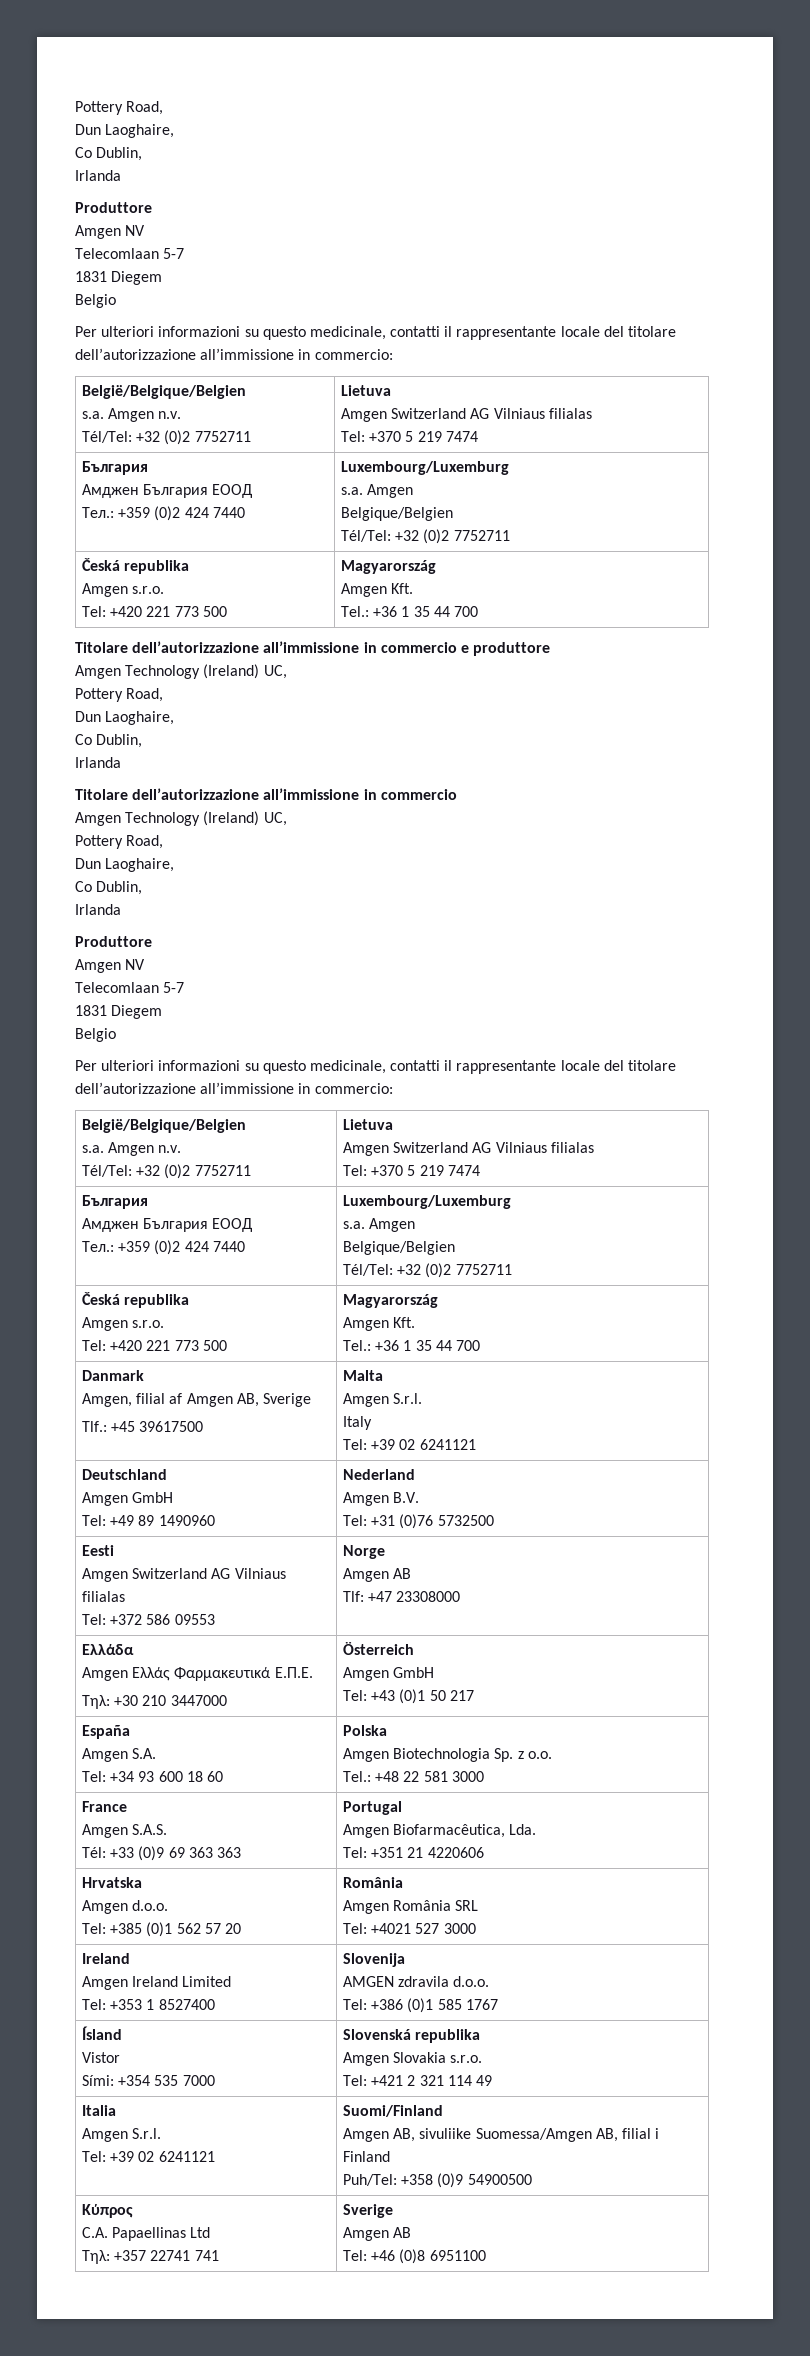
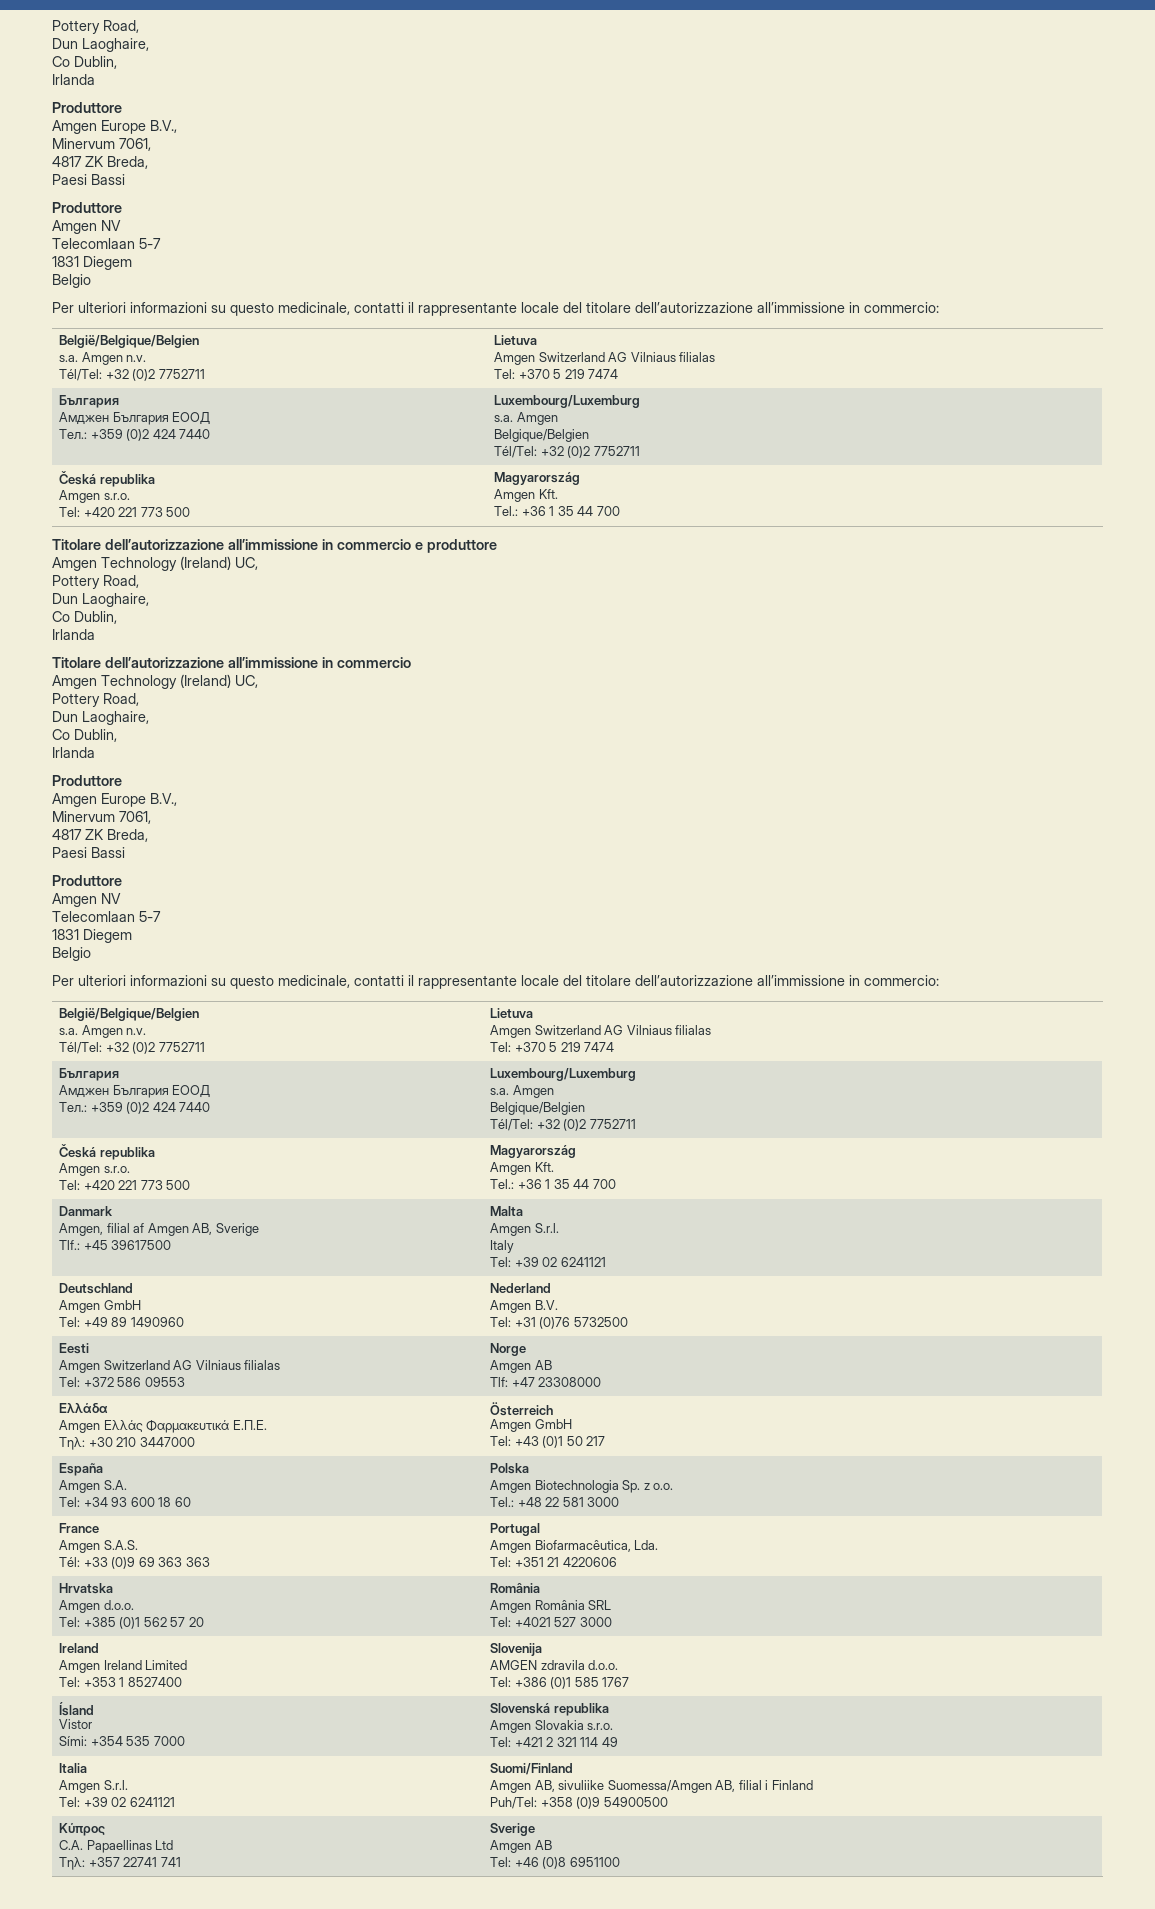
[75,101,164,115] [75,124,175,138] [75,147,143,161] [75,170,121,181] [75,202,152,213] Pottery Road, // Dun Laoghaire, // Co Dublin, // Irlanda // Produttore -> [52,20,139,34] [52,38,149,52] [52,56,117,69] [52,74,95,85] [52,102,122,113] [52,120,177,134] [52,138,151,151] [52,156,148,169] [52,174,125,185] [52,202,122,213] Pottery Road, // Dun Laoghaire, // Co Dublin, // Irlanda // Produttore // Amgen Europe B.V., // Minervum 7061, // 4817 ZK Breda, // Paesi Bassi // Produttore
(152, 941) none -> [52,793,177,807] [52,811,151,824] [52,829,148,842] [52,847,125,858] [52,875,122,886] // Amgen Europe B.V., // Minervum 7061, // 4817 ZK Breda, // Paesi Bassi // Produttore

